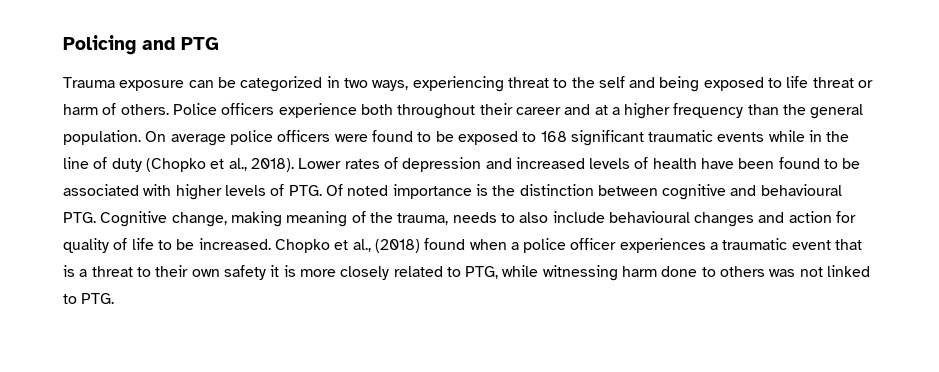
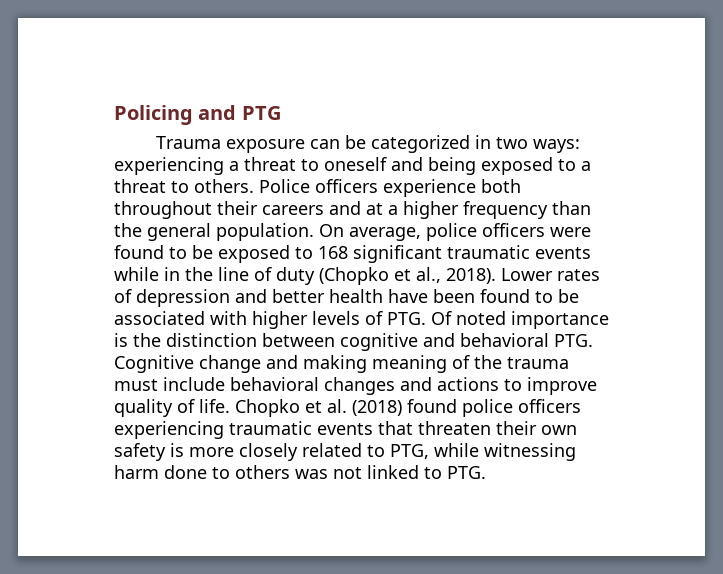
[372,76,874,92] [63,103,117,115] ways, experiencing threat to the self and being exposed to life threat or harm of -> [533,139,581,153] [114,157,591,175] [114,179,189,193] ways: experiencing a threat to oneself and being exposed to a threat to
[515,107,561,115] career -> [262,205,324,215] careers
[170,134,226,146] average -> [349,227,421,241] average,
[515,157,649,169] increased levels of -> [272,289,325,303] better
[760,184,842,196] behavioural -> [460,333,549,347] behavioral
[171,212,227,227] change, -> [199,355,298,373] change and
[397,211,857,227] [63,238,271,253] trauma, needs to also include behavioural changes and action for quality of life to be increased. -> [507,357,569,369] [114,377,597,395] [114,399,230,417] trauma must include behavioral changes and actions to improve quality of life.
[352,239,371,252] al., -> [327,399,347,413] al.
[469,238,863,253] [63,265,151,277] when a police officer experiences a traumatic event that is a threat to -> [462,399,581,417] [114,421,491,439] police officers experiencing traumatic events that threaten
[270,265,280,277] it -> (166, 452) none

